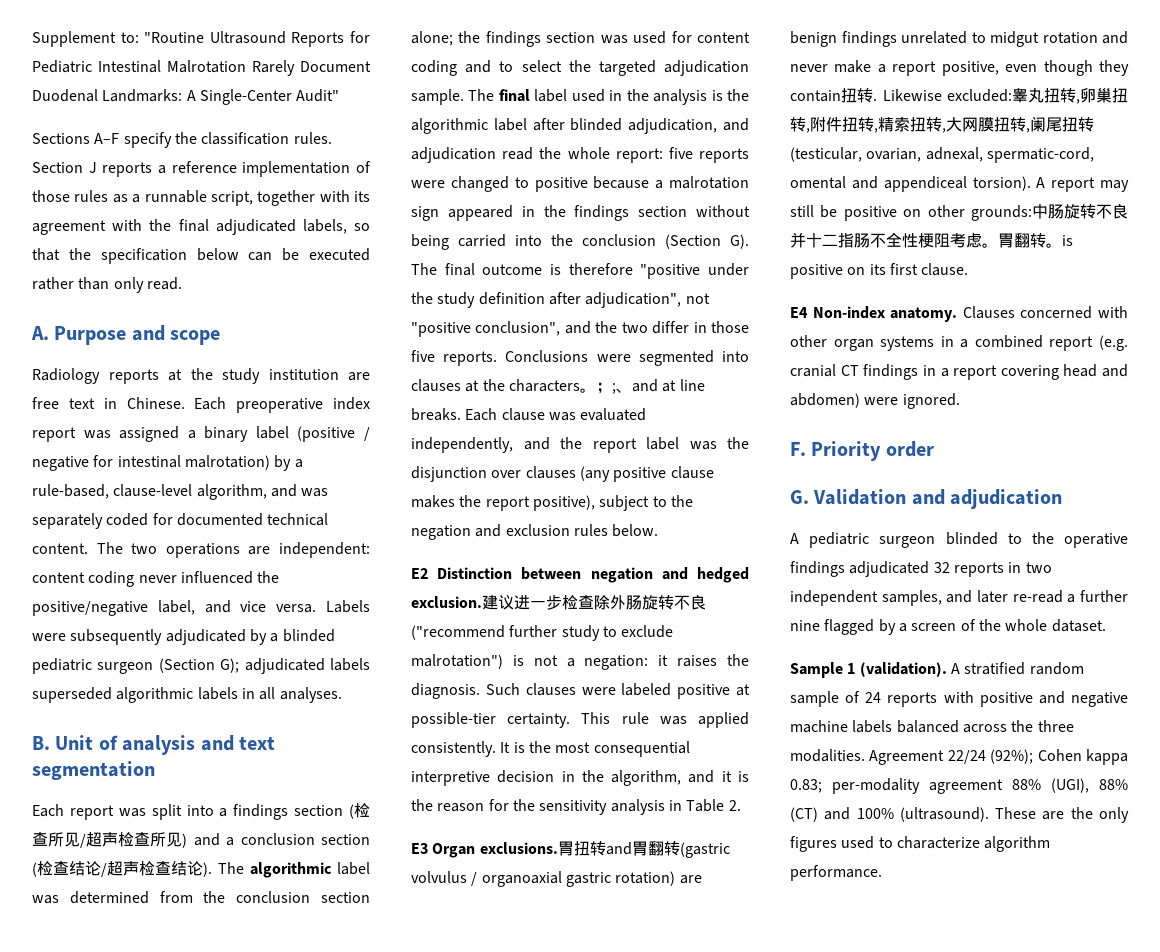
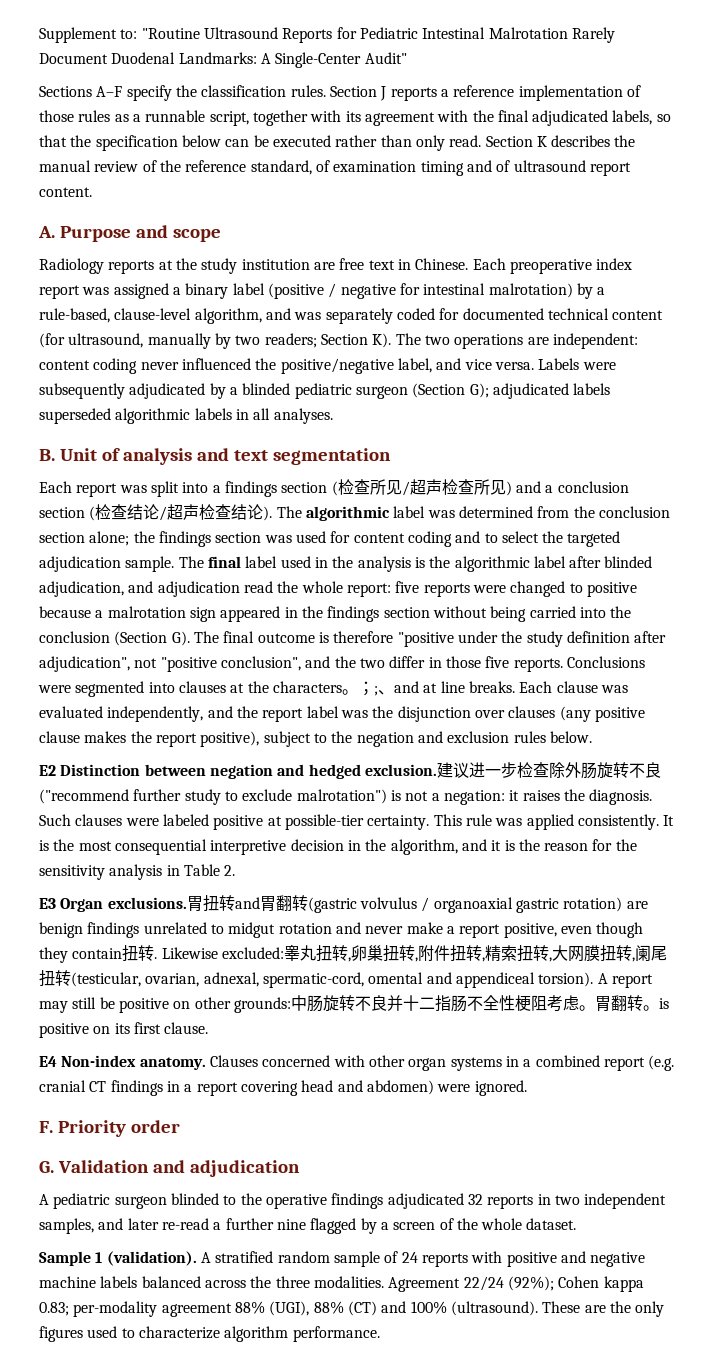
(182, 283) none -> [485,135,636,147] [39,160,631,176] [39,187,92,197] Section K describes the manual review of the reference standard, of examination timing and of ultrasound report content.
[32,543,88,554] content. -> [612,310,664,320] [39,333,392,349] content (for ultrasound, manually by two readers; Section K).

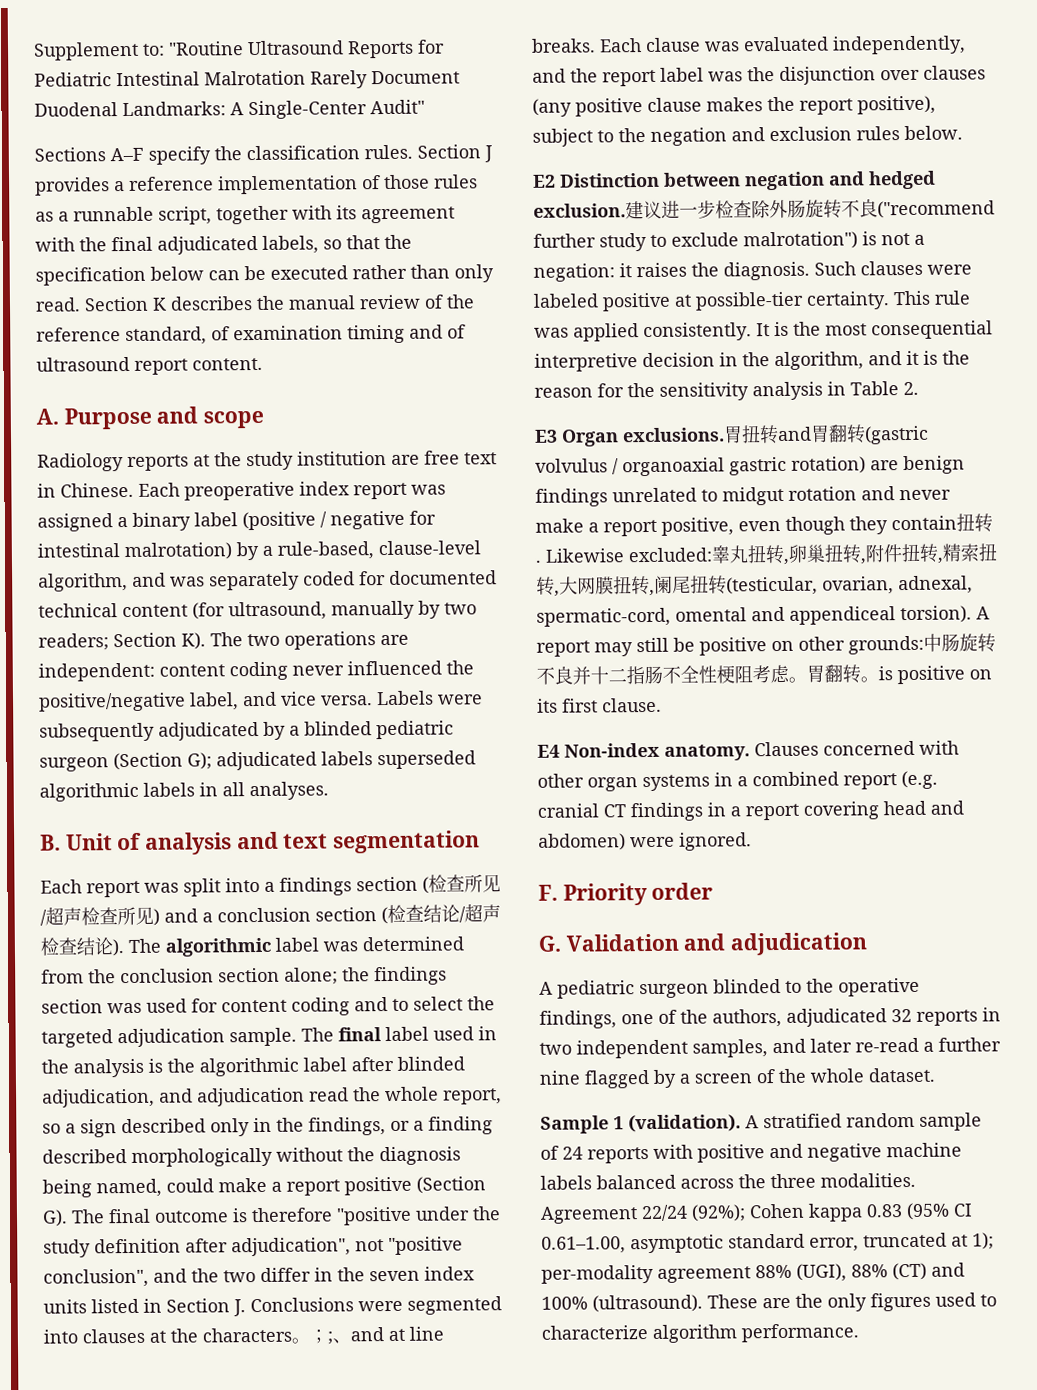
[390,87,437,101] reports -> [35,177,110,196] provides
[346,581,637,597] [39,606,632,622] [39,631,110,643] report: five reports were changed to positive because a malrotation sign appeared in the findings section without being carried into the conclusion -> [443,1088,502,1105] [42,1116,493,1138] [42,1146,461,1167] [42,1176,412,1198] report, so a sign described only in the findings, or a finding described morphologically without the diagnosis being named, could make a report positive
[445,656,563,672] those five reports. -> [337,1266,475,1282] [43,1298,246,1317] the seven index units listed in Section J.
[331,1193,384,1209] findings -> [539,1008,782,1029] findings, one of the authors,
[39,1302,69,1316] 0.83; -> [866,1202,973,1221] [541,1232,994,1254] 0.83 (95% CI 0.61–1.00, asymptotic standard error, truncated at 1);

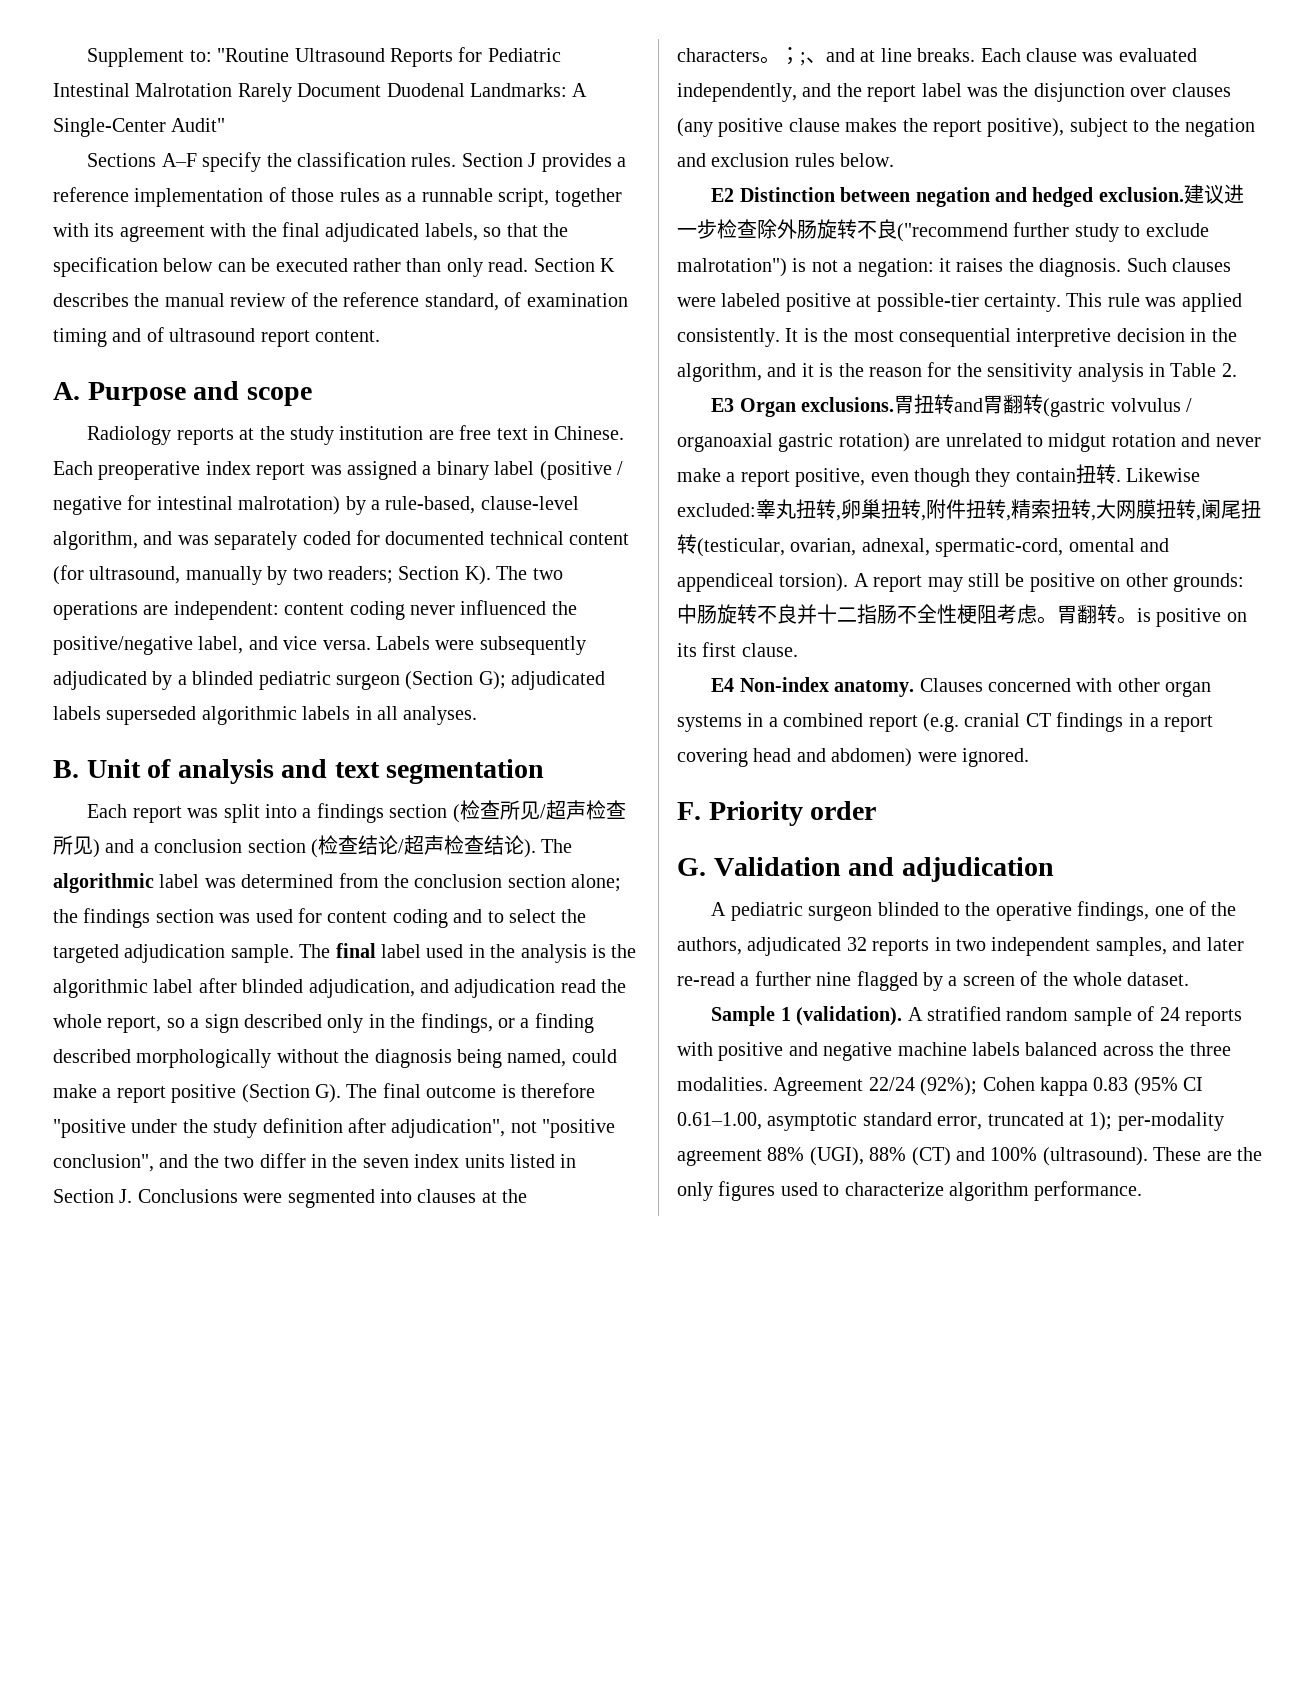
[903,455,965,475] [535,488,608,507] benign findings -> (941, 442) none

